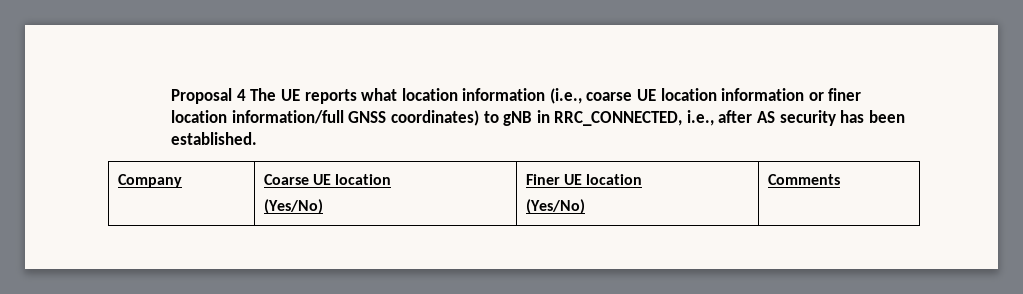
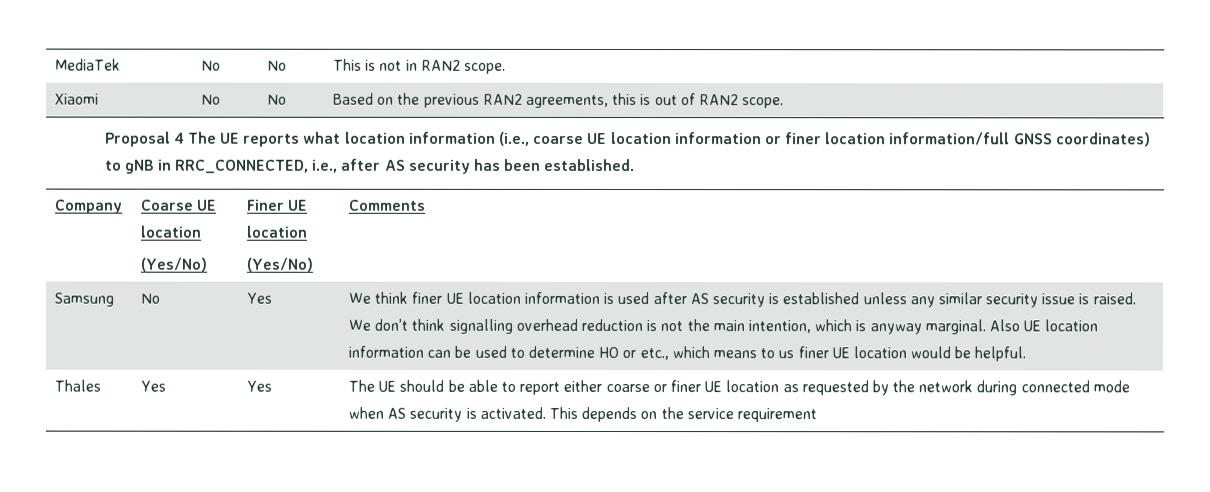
(171, 96) none -> [55,58,122,71] [201,60,222,71] [267,60,288,71] [333,58,507,74] [55,93,100,105] [201,94,222,105] [267,94,288,105] [333,92,785,109] MediaTek | No | No | This is not in RAN2 scope. // Xiaomi | No | No | Based on the previous RAN2 agreements, this is out of RAN2 scope. //
(840, 179) none -> [54,292,115,307] [140,293,161,304] [246,292,273,304] [348,291,1136,308] [348,318,1099,335] [348,345,1027,362] [54,379,102,392] [140,380,167,392] [246,380,273,392] [348,379,1130,396] [348,406,817,423] // Samsung | No | Yes | We think finer UE location information is used after AS security is established unless any similar security issue is raised. We don’t think signalling overhead reduction is not the main intention, which is anyway marginal. Also UE location information can be used to determine HO or etc., which means to us finer UE location would be helpful. // Thales | Yes | Yes | The UE should be able to report either coarse or finer UE location as requested by the network during connected mode when AS security is activated. This depends on the service requirement

